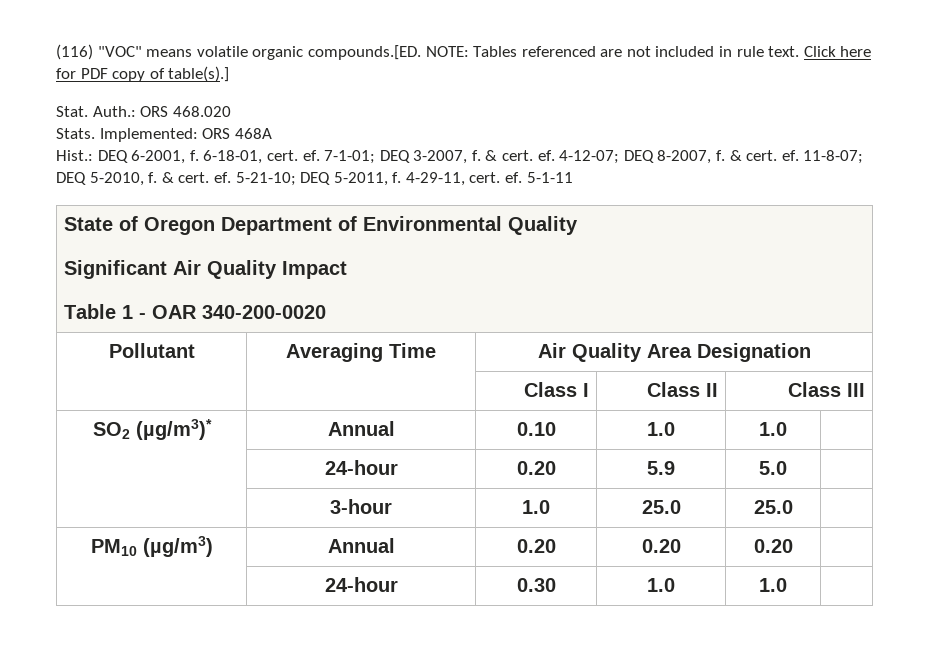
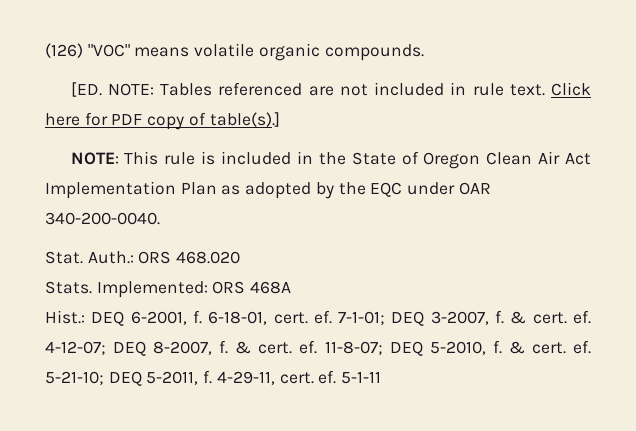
[56,44,93,60] (116) -> [45,43,83,58] (126)
[307,45,421,60] compounds.[ED. -> [324,44,424,61] [70,82,102,97] compounds. // [ED.
(230, 74) none -> [70,151,592,169] [45,181,491,199] [45,212,160,225] // NOTE: This rule is included in the State of Oregon Clean Air Act Implementation Plan as adopted by the EQC under OAR 340-200-0040.
[64,216,579,235] [64,260,348,279] [64,304,327,319] [108,343,195,358] [286,343,436,362] [537,343,811,362] [523,382,589,397] [646,382,718,397] [787,382,865,397] [92,419,212,440] [327,421,395,436] [516,422,556,436] [647,422,675,436] [759,422,787,436] [324,460,398,475] [516,461,556,475] [647,461,675,475] [759,461,787,475] [330,499,392,514] [522,500,550,514] [641,500,681,514] [753,500,793,514] [90,536,213,557] [327,538,395,553] [516,539,556,553] [641,539,681,553] [753,539,793,553] [324,577,398,592] [516,578,556,592] [647,578,675,592] [759,578,787,592] // State of Oregon Department of Environmental Quality // Significant Air Quality Impact // Table 1 - OAR 340-200-0020 // Pollutant | Averaging Time | Air Quality Area Designation // | | Class I | Class II | Class III // SO2 (µg/m3)* | Annual | 0.10 | 1.0 | 1.0 | // | 24-hour | 0.20 | 5.9 | 5.0 | // | 3-hour | 1.0 | 25.0 | 25.0 | // PM10 (µg/m3) | Annual | 0.20 | 0.20 | 0.20 | // | 24-hour | 0.30 | 1.0 | 1.0 | -> (382, 377) none

